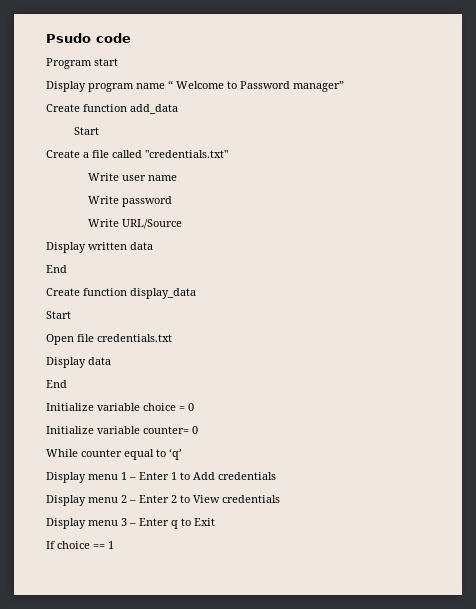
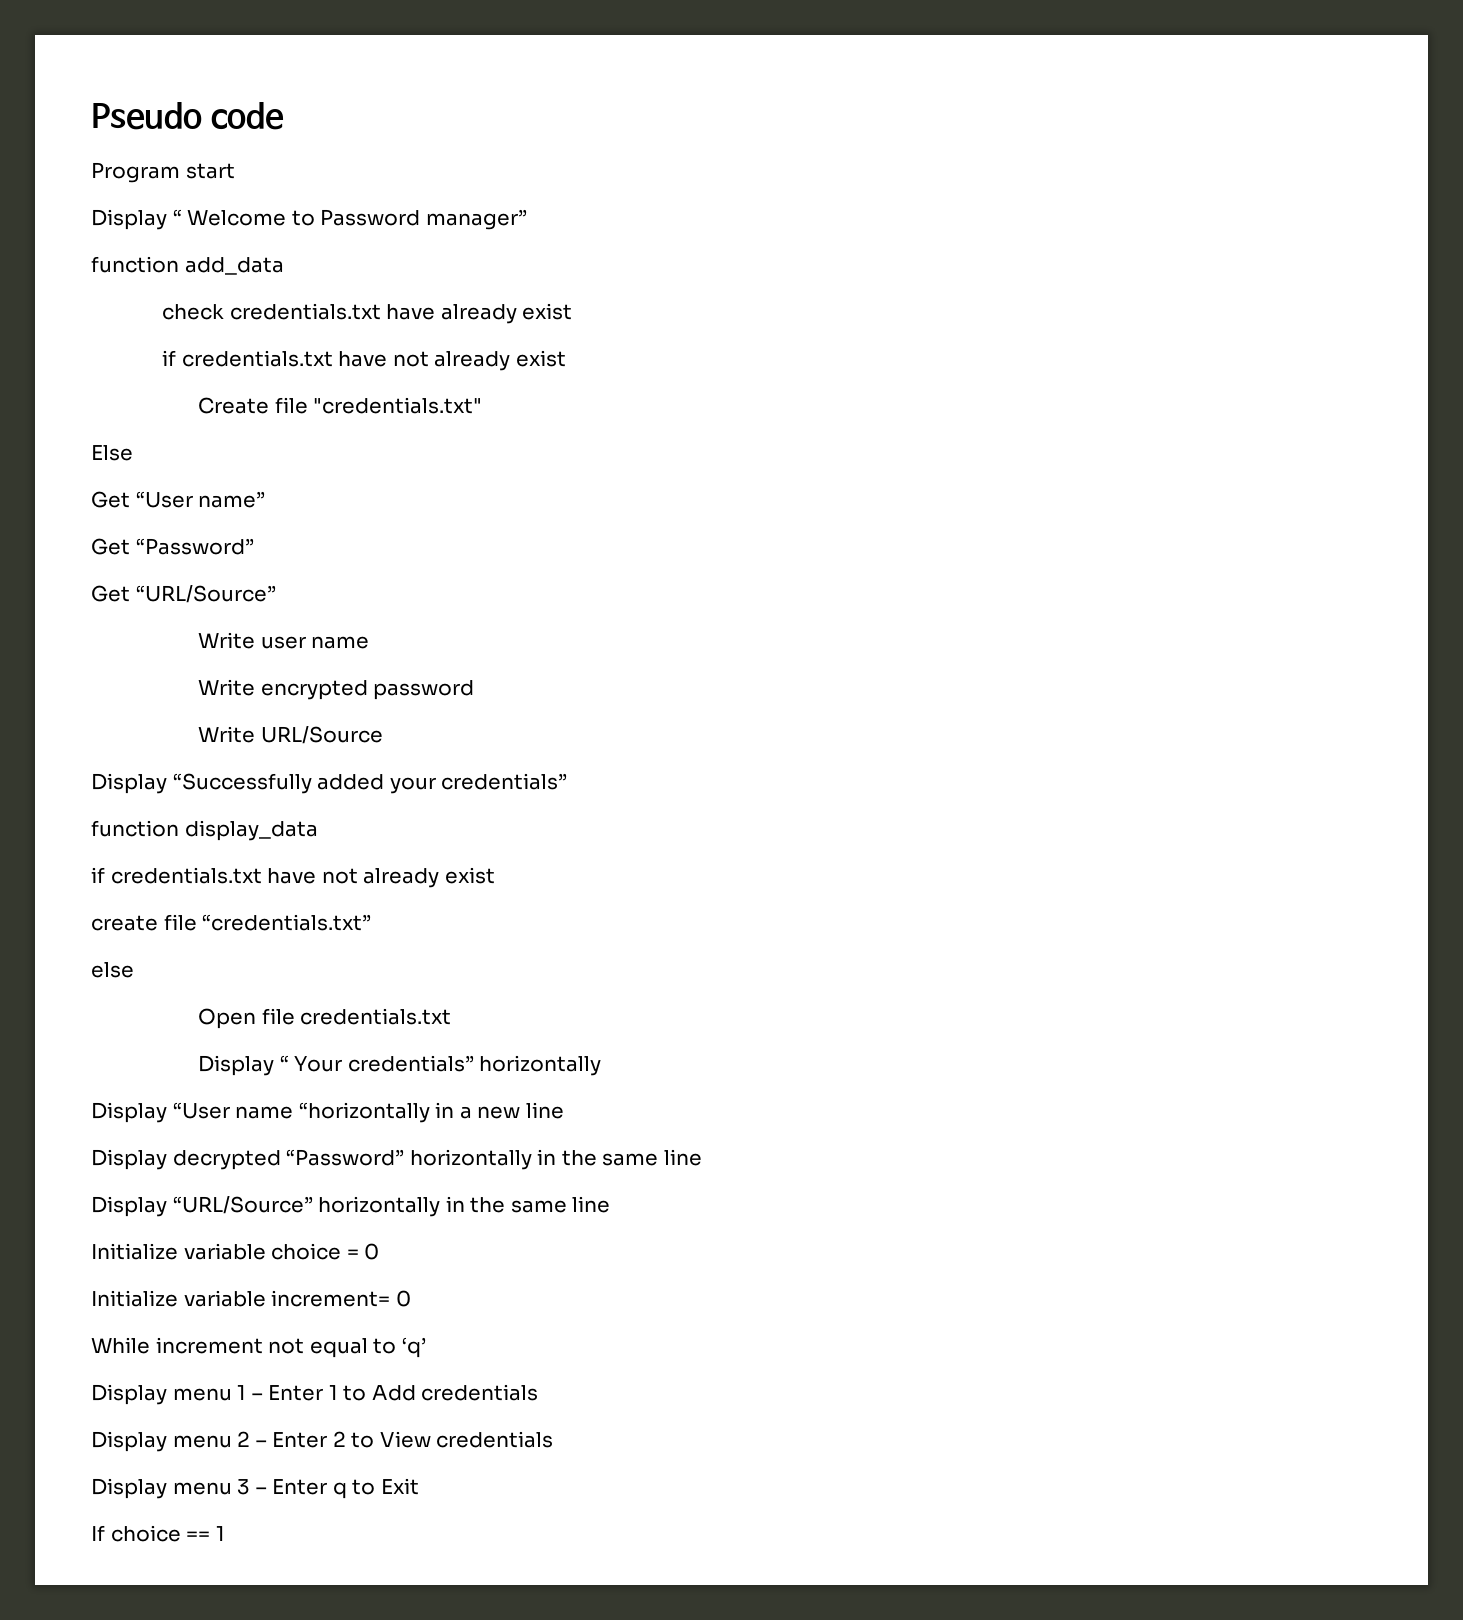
[46,33,91,43] Psudo -> [91,102,202,130] Pseudo
[88,83,165,92] program name -> (167, 219) none
[46,104,80,112] Create -> (527, 219) none
[73,127,99,135] [46,150,228,158] Start // Create a file called "credentials.txt" -> [162,303,573,324] [162,350,566,371] [197,397,483,414] [91,445,133,461] [91,491,266,508] [91,538,254,555] [91,585,276,603] check credentials.txt have already exist // if credentials.txt have not already exist // Create file "credentials.txt" // Else // Get “User name” // Get “Password” // Get “URL/Source”
(119, 200) none -> [260,680,368,700] encrypted
[88,242,153,250] [46,265,67,273] [46,288,196,299] [46,311,71,319] [46,334,172,345] [46,357,111,368] [46,380,67,388] written data // End // Create function display_data // Start // Open file credentials.txt // Display data // End -> [172,773,568,794] [91,820,318,841] [91,867,495,888] [91,914,372,931] [91,962,134,978] [197,1008,452,1029] [197,1055,602,1076] [91,1102,564,1123] [91,1149,702,1170] [91,1196,611,1217] “Successfully added your credentials” // function display_data // if credentials.txt have not already exist // create file “credentials.txt” // else // Open file credentials.txt // Display “ Your credentials” horizontally // Display “User name “horizontally in a new line // Display decrypted “Password” horizontally in the same line // Display “URL/Source” horizontally in the same line
[143,426,189,434] counter= -> [271,1290,391,1307] increment=
[81,449,122,457] counter -> [155,1337,305,1354] increment not

